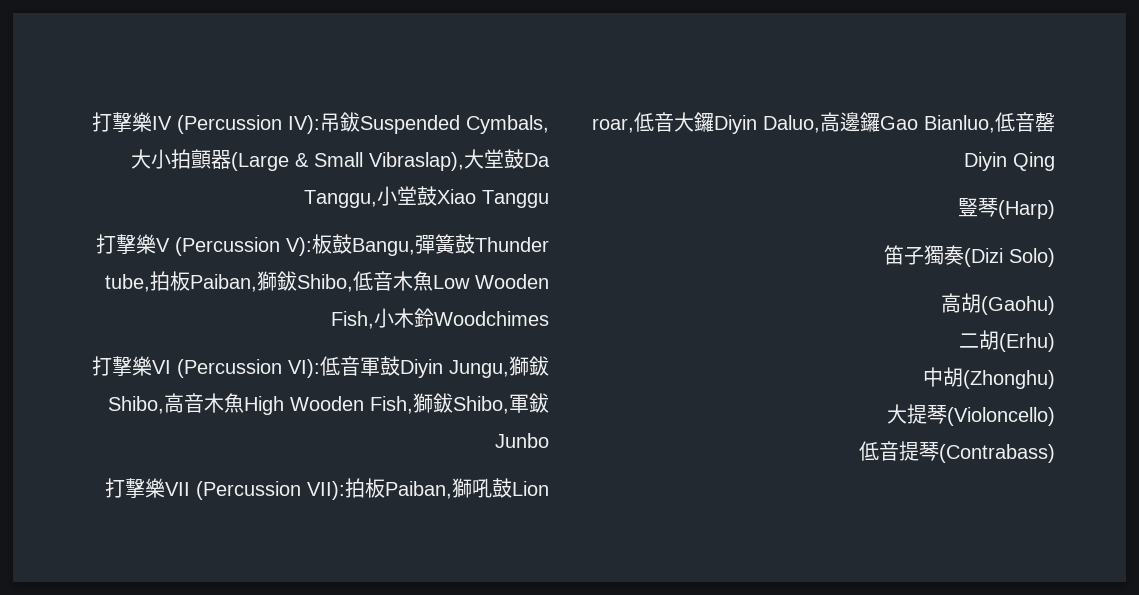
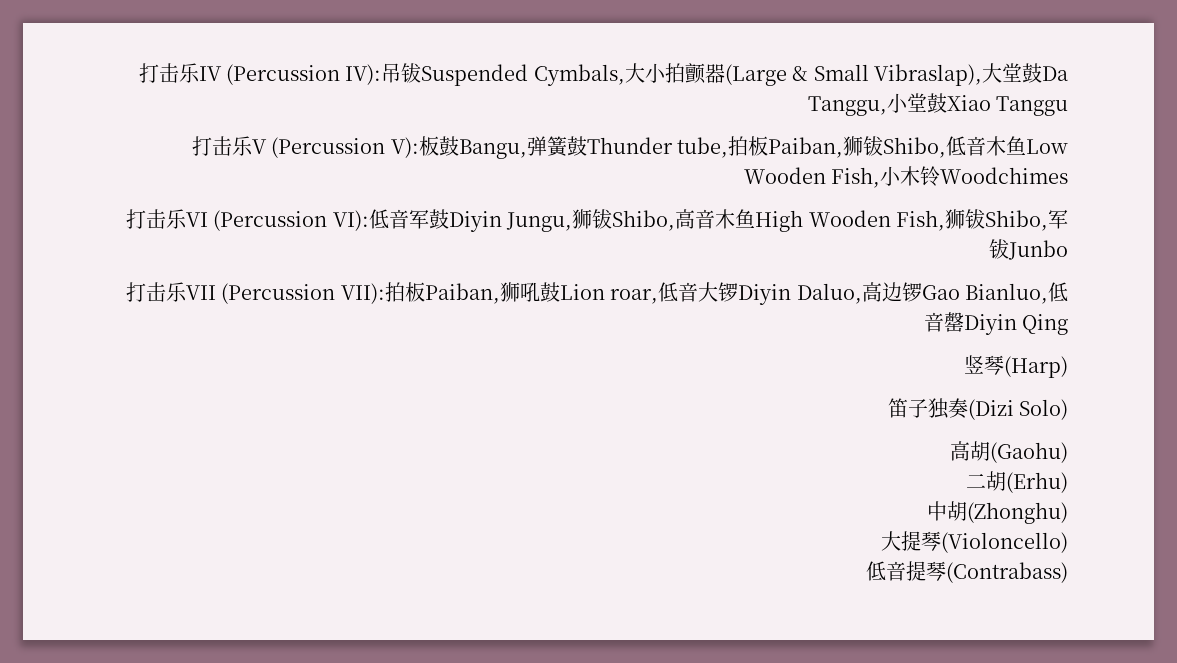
[92,112,152,133] 打擊樂 -> [138,63,200,83] 打击乐
[340,112,360,132] 鈸 -> [401,63,422,83] 钹
[191,149,211,169] 顫 -> [684,63,706,84] 颤
[116,234,156,255] 擊樂 -> [211,136,253,156] 击乐
[415,235,435,254] 彈 -> [526,136,547,156] 弹
[257,271,297,291] 獅鈸 -> [842,136,883,156] 狮钹
[413,271,433,291] 魚 -> [1005,136,1026,155] 鱼
[414,308,434,328] 鈴 -> [920,166,940,187] 铃
[112,356,152,377] 擊樂 -> [146,209,187,229] 击乐
[360,357,380,376] 軍 -> [408,209,429,229] 军
[509,356,549,376] 獅鈸 -> [572,209,613,229] 狮钹
[224,393,244,413] 魚 -> [735,209,756,228] 鱼
[413,393,549,414] 獅鈸Shibo,軍鈸 -> [945,209,1068,231] [989,239,1009,259] 狮钹Shibo,军钹
[125,478,165,499] 擊樂 -> [146,282,187,302] 击乐
[452,478,472,498] 獅 -> [499,282,520,302] 狮
[694,112,714,132] 鑼 -> [718,282,739,302] 锣
[840,112,880,132] 邊鑼 -> [881,282,922,302] 边锣
[958,198,978,217] 豎 -> [964,355,984,374] 竖
[924,245,944,265] 獨 -> [927,398,949,419] 独

